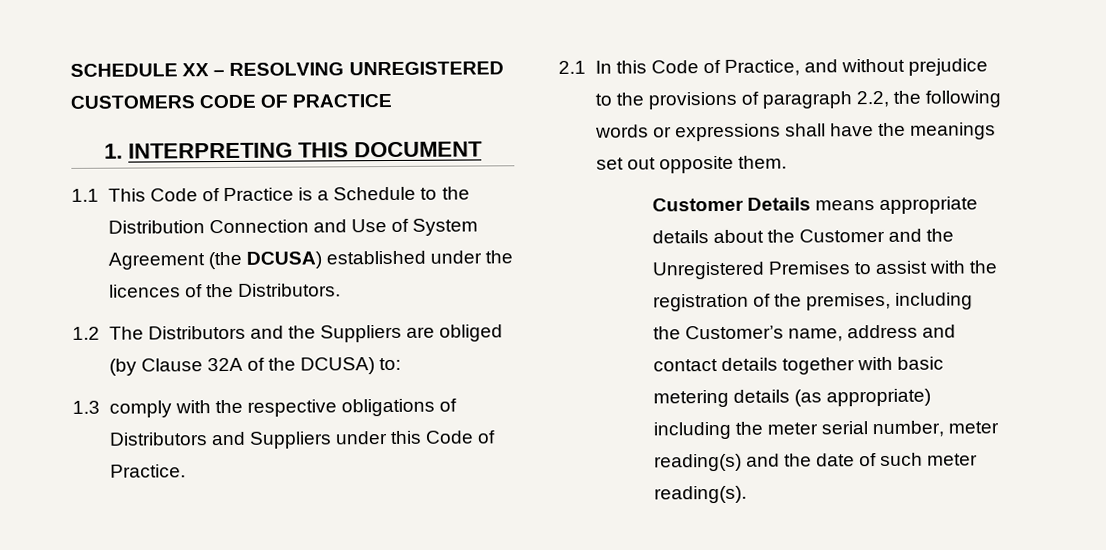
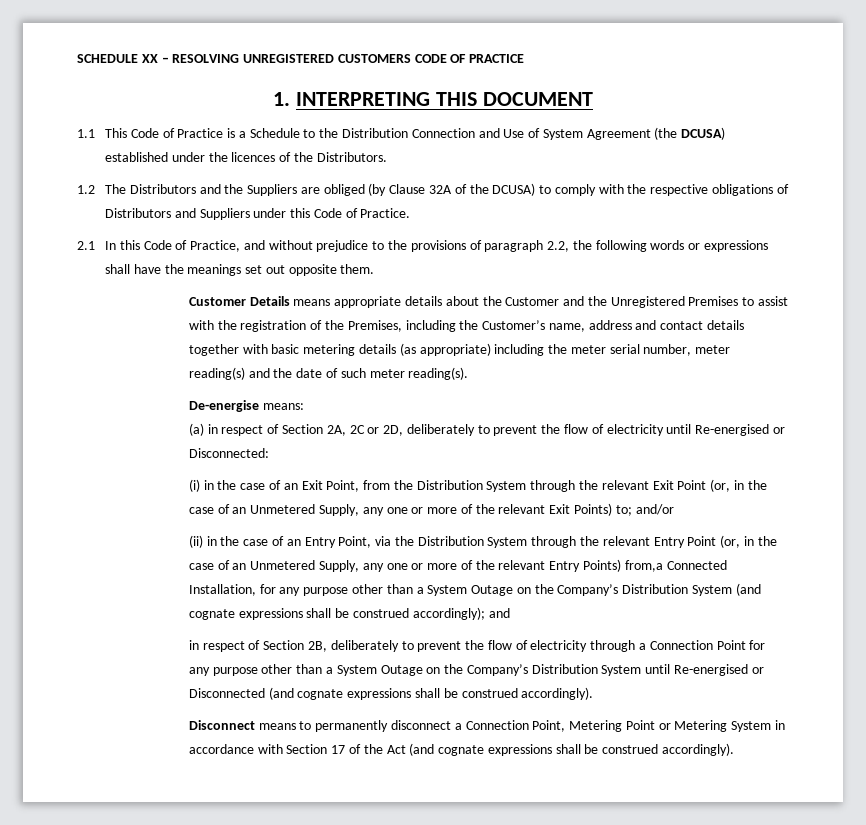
[379,357,402,371] [72,400,100,414] to: // 1.3 -> [539,185,552,194] to
[806,292,892,311] premises, -> [347,320,402,332] Premises,
(747, 494) none -> [188,400,304,412] [188,423,785,436] [188,448,269,458] [188,479,767,492] [188,503,674,516] [188,535,777,548] [188,559,727,572] [188,583,761,596] [188,607,510,620] [188,640,766,652] [188,664,764,676] [188,687,594,700] [188,720,786,732] [188,743,735,756] // De-energise means: // (a) in respect of Section 2A, 2C or 2D, deliberately to prevent the flow of electricity until Re-energised or Disconnected: // (i) in the case of an Exit Point, from the Distribution System through the relevant Exit Point (or, in the case of an Unmetered Supply, any one or more of the relevant Exit Points) to; and/or // (ii) in the case of an Entry Point, via the Distribution System through the relevant Entry Point (or, in the case of an Unmetered Supply, any one or more of the relevant Entry Points) from,a Connected Installation, for any purpose other than a System Outage on the Company’s Distribution System (and cognate expressions shall be construed accordingly); and // in respect of Section 2B, deliberately to prevent the flow of electricity through a Connection Point for any purpose other than a System Outage on the Company’s Distribution System until Re-energised or Disconnected (and cognate expressions shall be construed accordingly). // Disconnect means to permanently disconnect a Connection Point, Metering Point or Metering System in accordance with Section 17 of the Act (and cognate expressions shall be construed accordingly).

